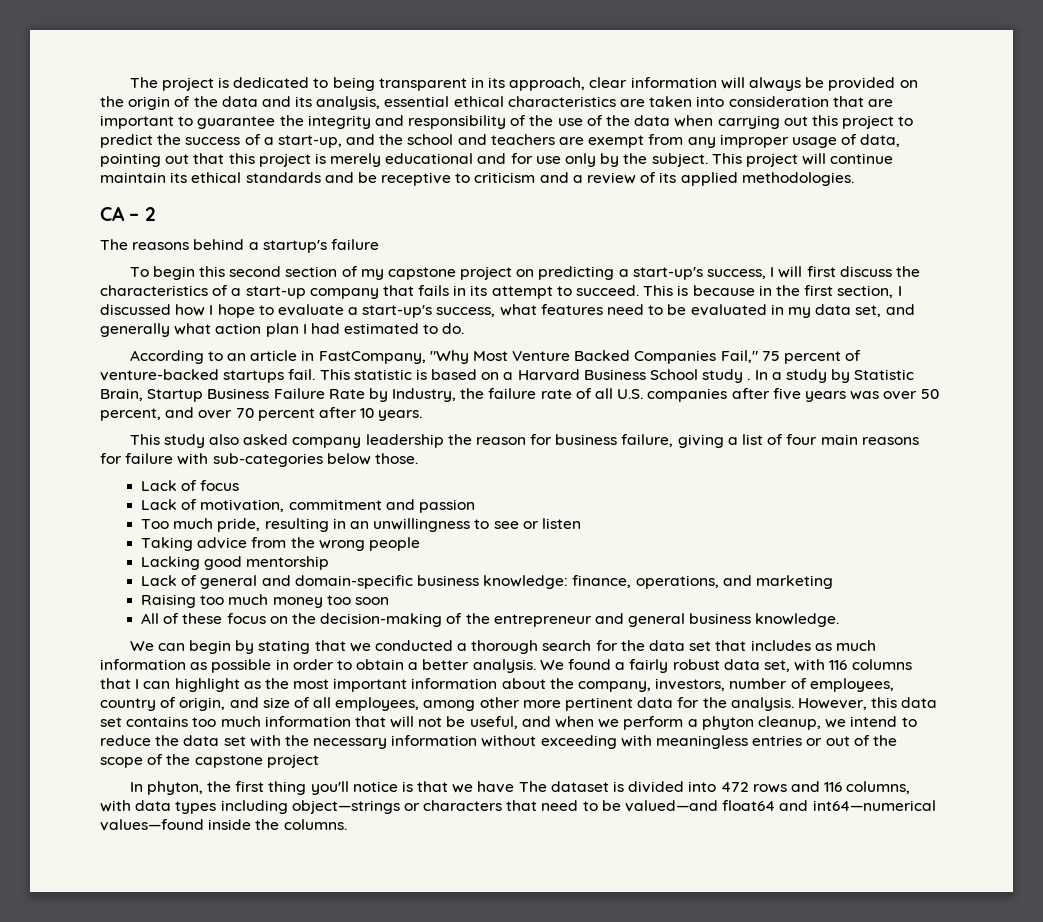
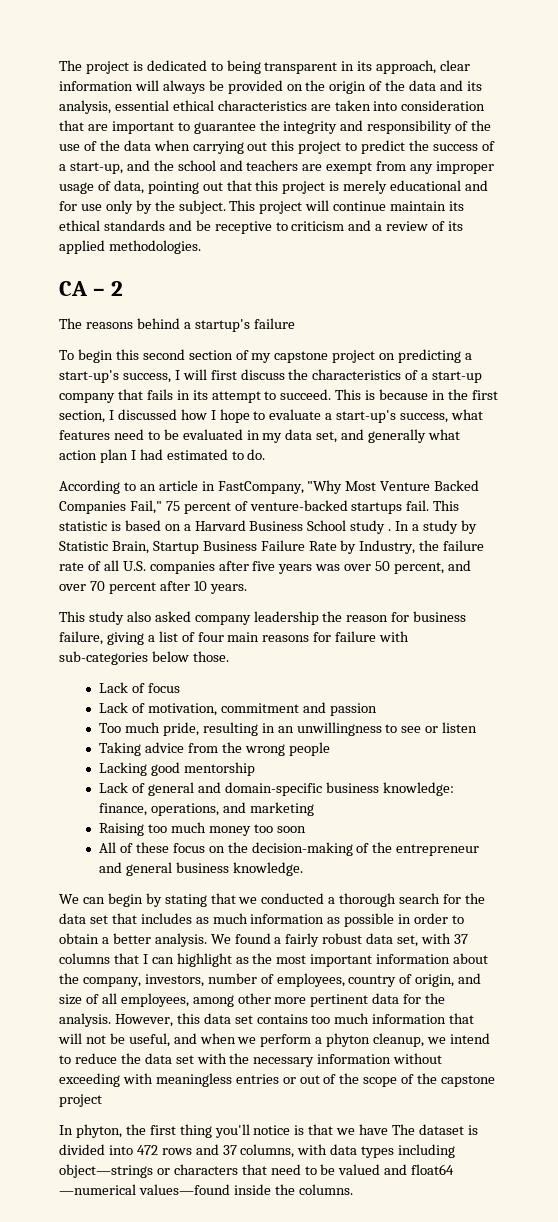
[829,660,848,670] 116 -> [453,934,468,944] 37
[824,782,843,792] 116 -> [222,1145,237,1155] 37
[625,800,936,812] valued—and float64 and int64—numerical -> [338,1164,455,1175] [59,1184,136,1195] valued and float64 —numerical

